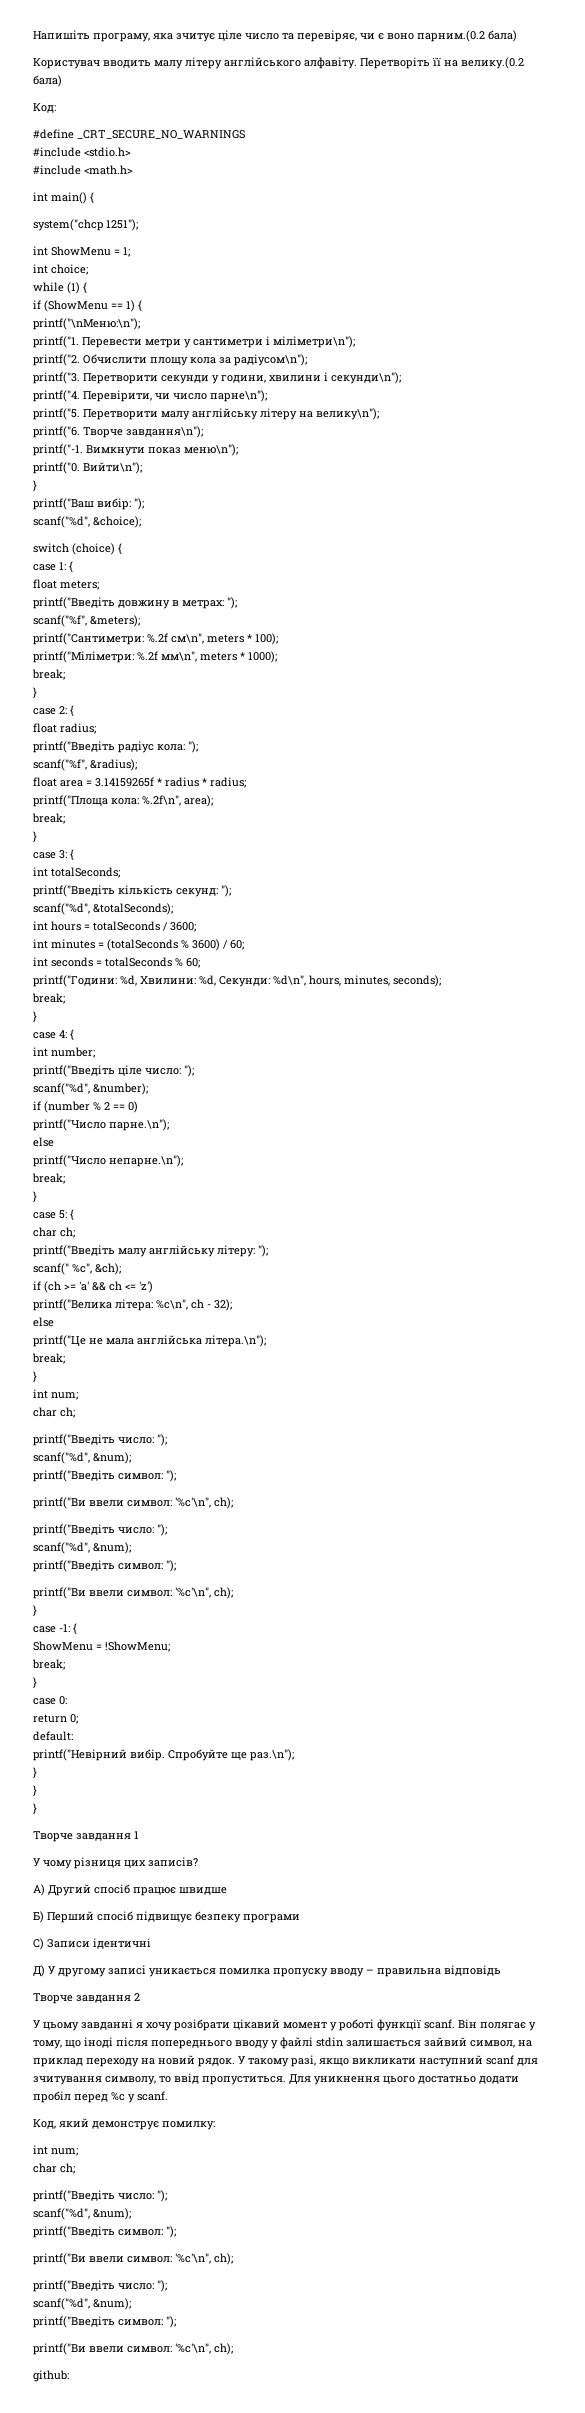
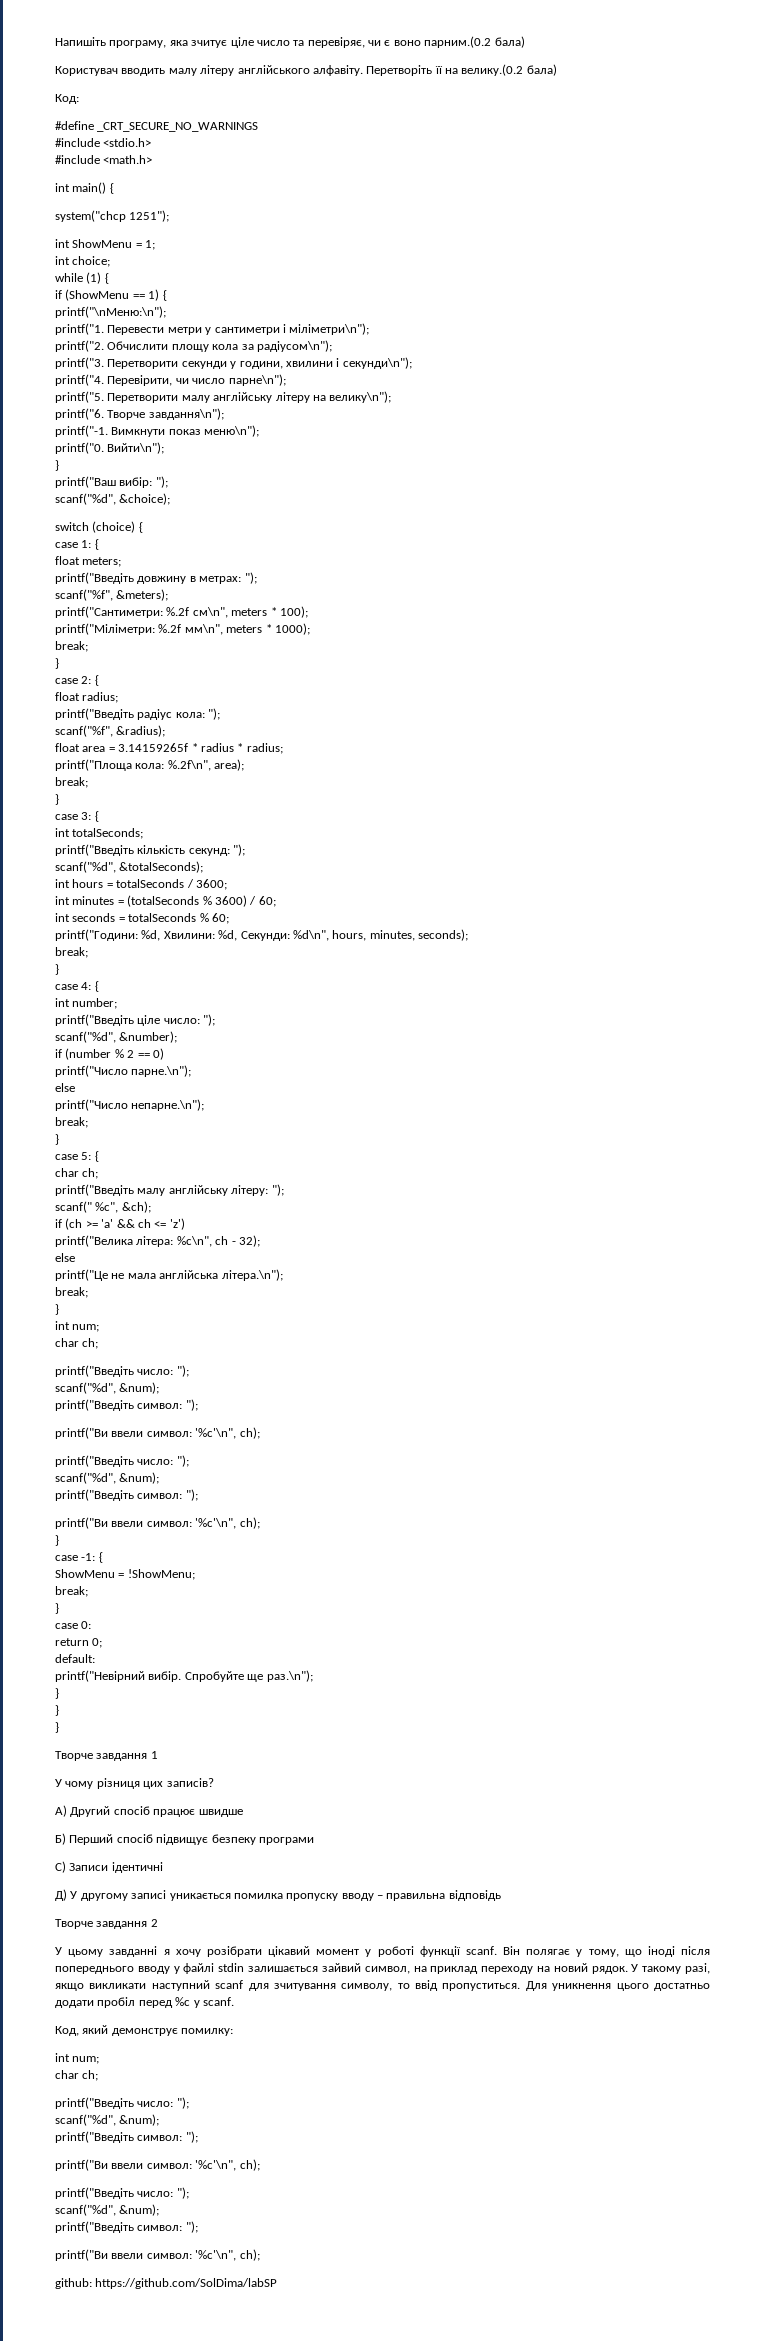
(69, 2376) none -> [95,2278,278,2289] https://github.com/SolDima/labSP

